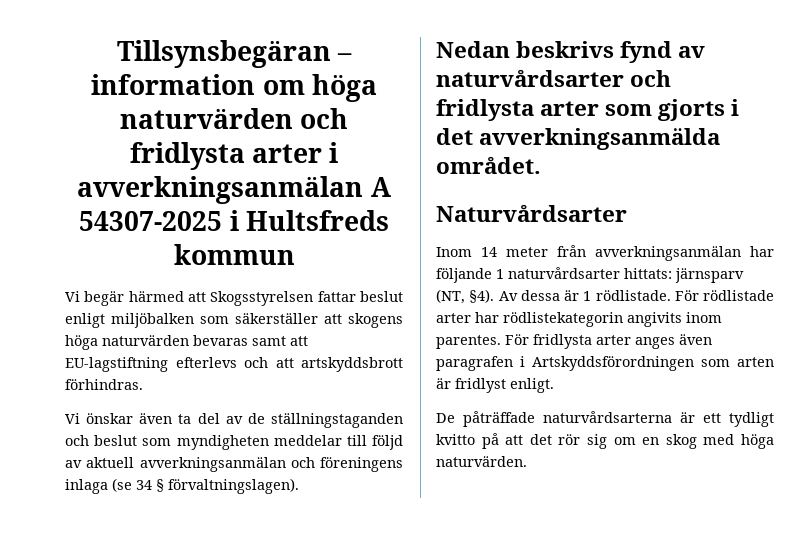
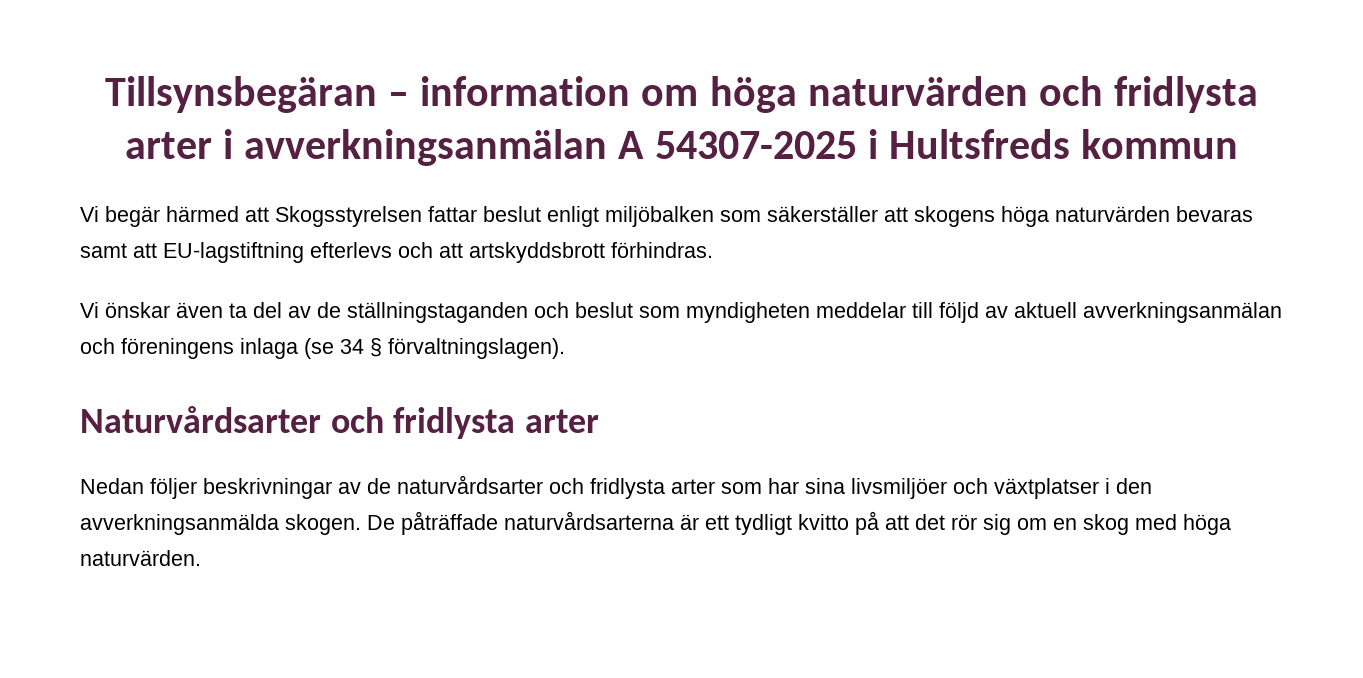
[436,41,706,63] Nedan beskrivs fynd av -> [80,406,599,439] [80,478,391,499] Naturvårdsarter och fridlysta arter // Nedan följer beskrivningar av de
[658,99,740,121] [436,128,721,150] [436,156,541,174] [436,204,627,222] [436,245,774,261] [436,267,744,283] [436,289,774,304] [436,312,722,327] [436,334,712,349] [436,356,774,371] [436,378,554,393] gjorts i det avverkningsanmälda området. // Naturvårdsarter // Inom 14 meter från avverkningsanmälan har följande 1 naturvårdsarter hittats: järnsparv (NT, §4). Av dessa är 1 rödlistade. För rödlistade arter har rödlistekategorin angivits inom parentes. För fridlysta arter anges även paragrafen i Artskyddsförordningen som arten är fridlyst enligt. // -> [768,478,1152,499] [80,514,361,535] har sina livsmiljöer och växtplatser i den avverkningsanmälda skogen.

